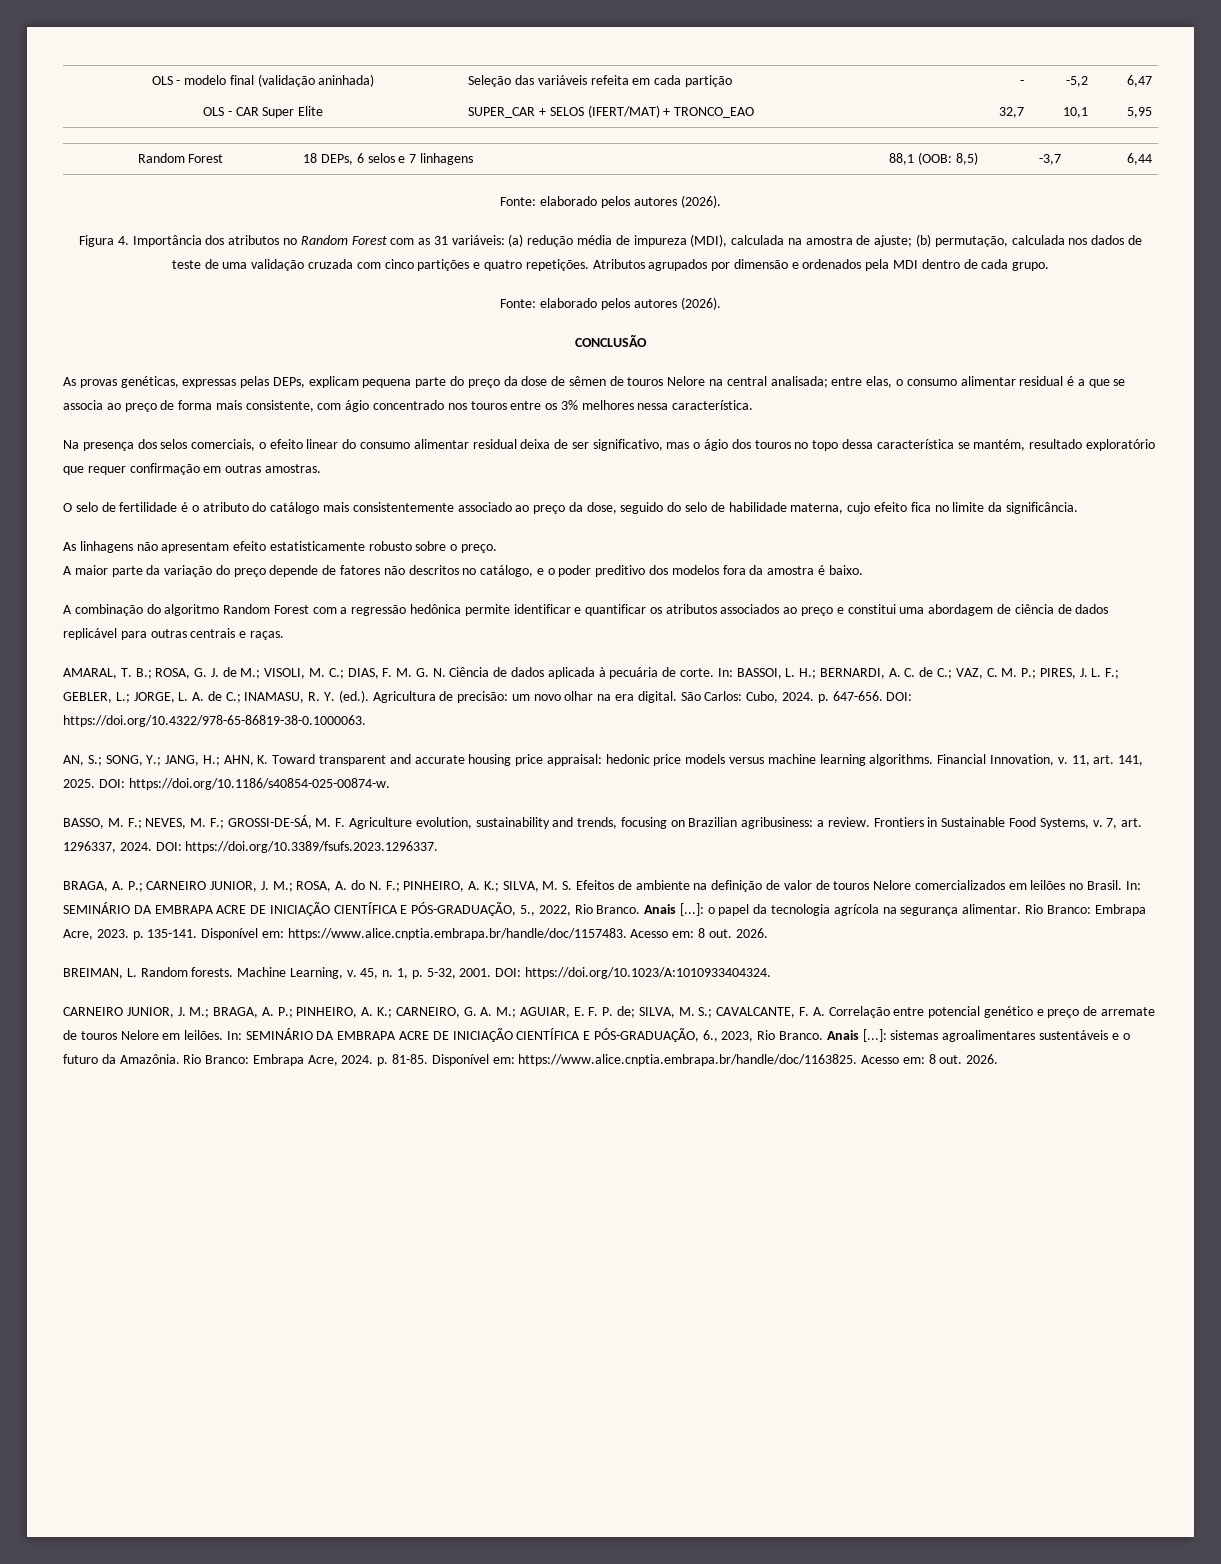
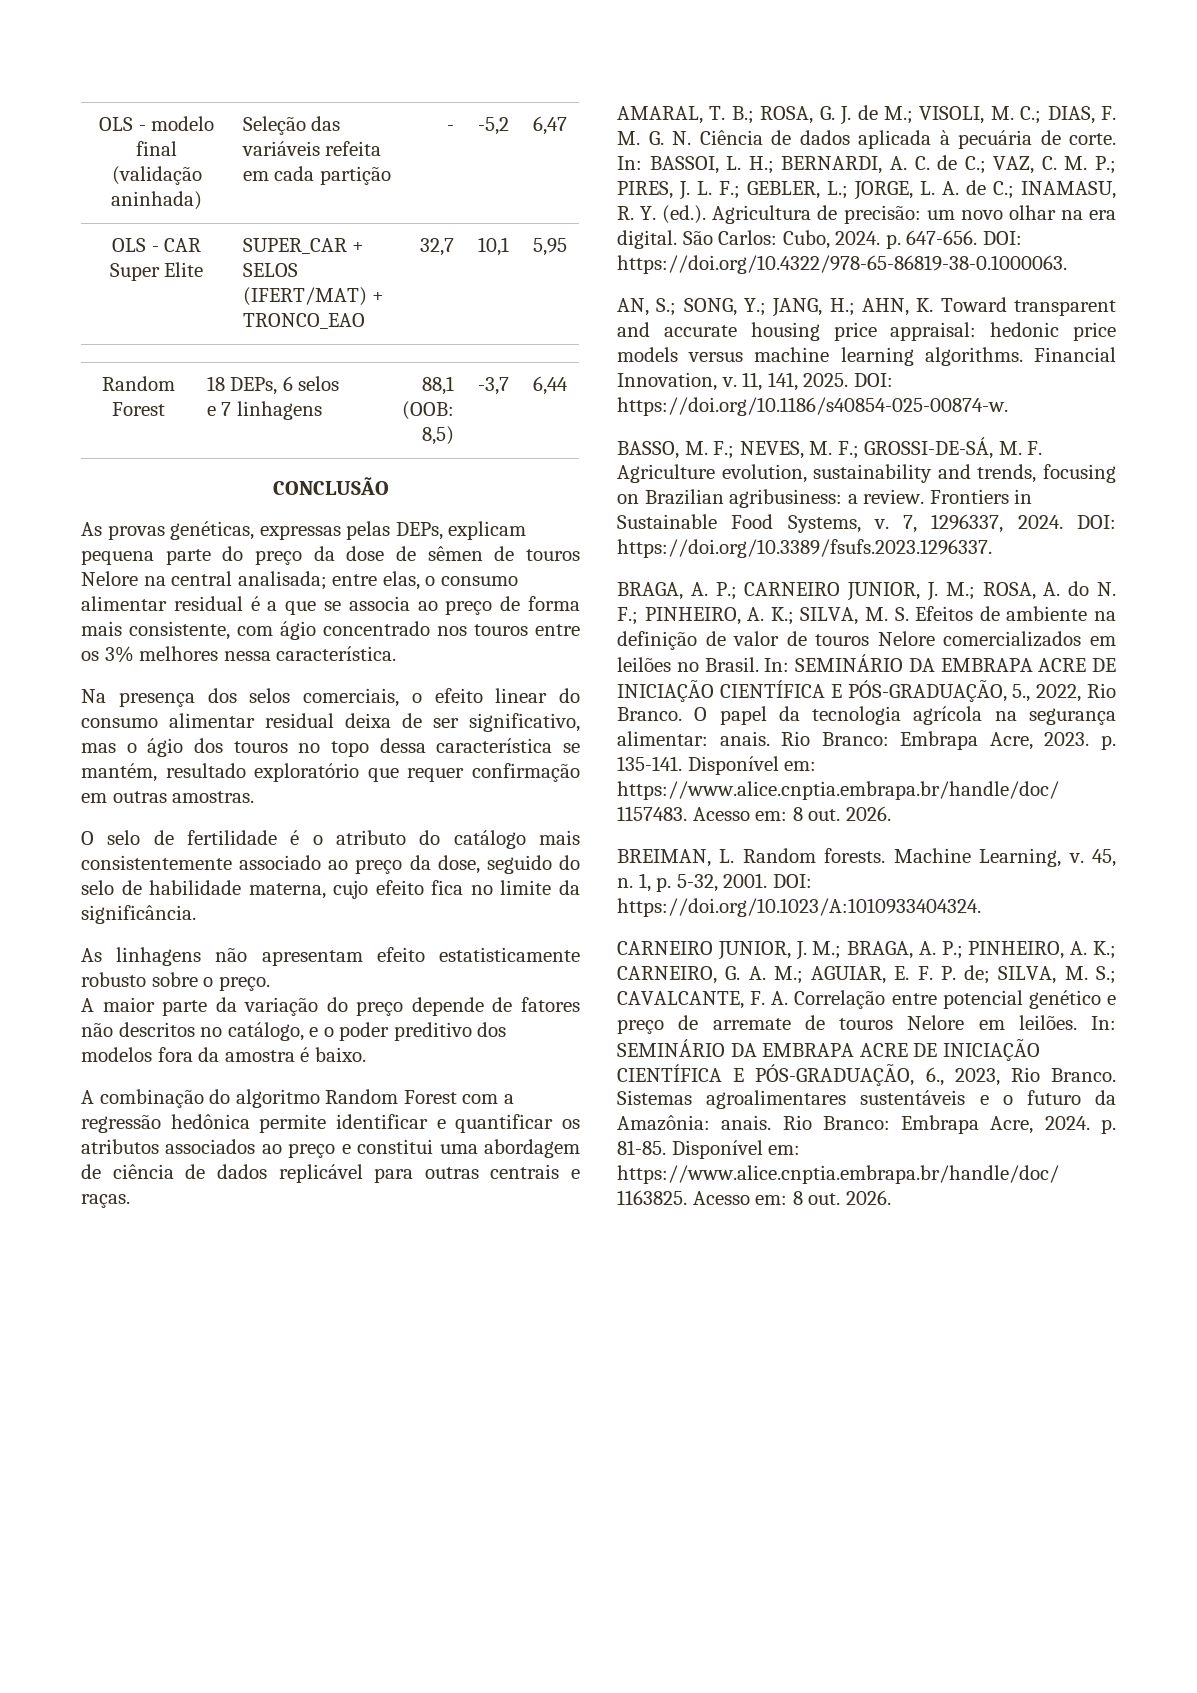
[500,195,721,208] [79,234,1142,247] [171,259,1050,271] [500,297,721,310] // Fonte: elaborado pelos autores (2026). // Figura 4. Importância dos atributos no Random Forest com as 31 variáveis: (a) redução média de impureza (MDI), calculada na amostra de ajuste; (b) permutação, calculada nos dados de teste de uma validação cruzada com cinco partições e quatro repetições. Atributos agrupados por dimensão e ordenados pela MDI dentro de cada grupo. // Fonte: elaborado pelos autores (2026). -> (569, 385) none
[1093,755,1115,764] art. -> (763, 381) none
[1121,818,1143,827] art. -> (918, 524) none
[644,903,715,916] Anais [...]: o -> [694,707,708,721] O
[962,904,1022,914] alimentar. -> [617,731,770,746] alimentar: anais.
[826,1029,939,1042] Anais [...]: sistemas -> [617,1090,692,1105] Sistemas
[119,1054,180,1064] Amazônia. -> [617,1115,772,1131] Amazônia: anais.

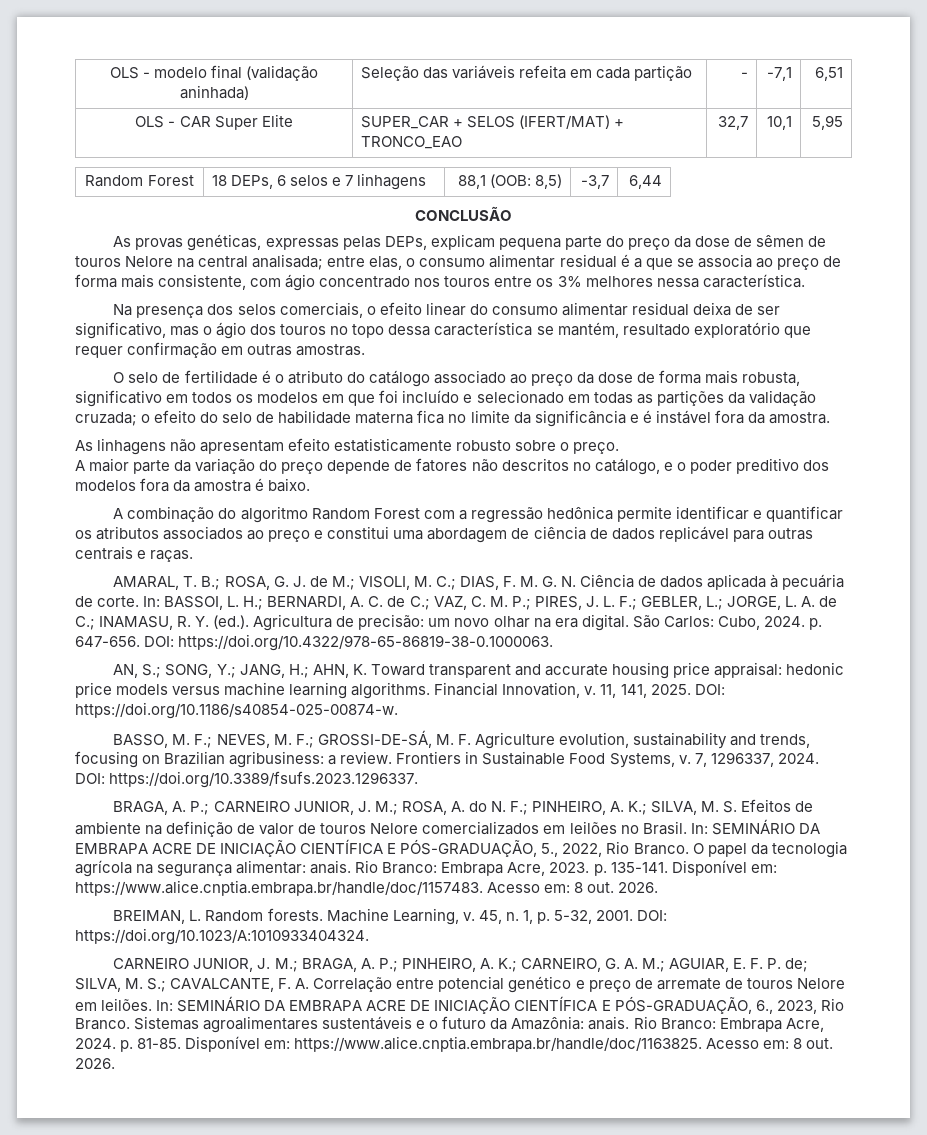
[478,117,510,135] [533,116,568,135] -5,2 | 6,47 -> [766,67,792,81] [814,67,843,81] -7,1 | 6,51
[539,830,580,845] [81,855,232,870] mais consistentemente -> (430, 378) none
[437,855,552,874] dose, seguido -> [598,370,801,386] [75,390,816,407] [75,410,197,426] dose de forma mais robusta, significativo em todos os modelos em que foi incluído e selecionado em todas as partições da validação cruzada; o efeito
[248,880,424,899] materna, cujo efeito -> [355,412,414,424] materna
[81,905,196,924] significância. -> [534,410,830,427] significância e é instável fora da amostra.

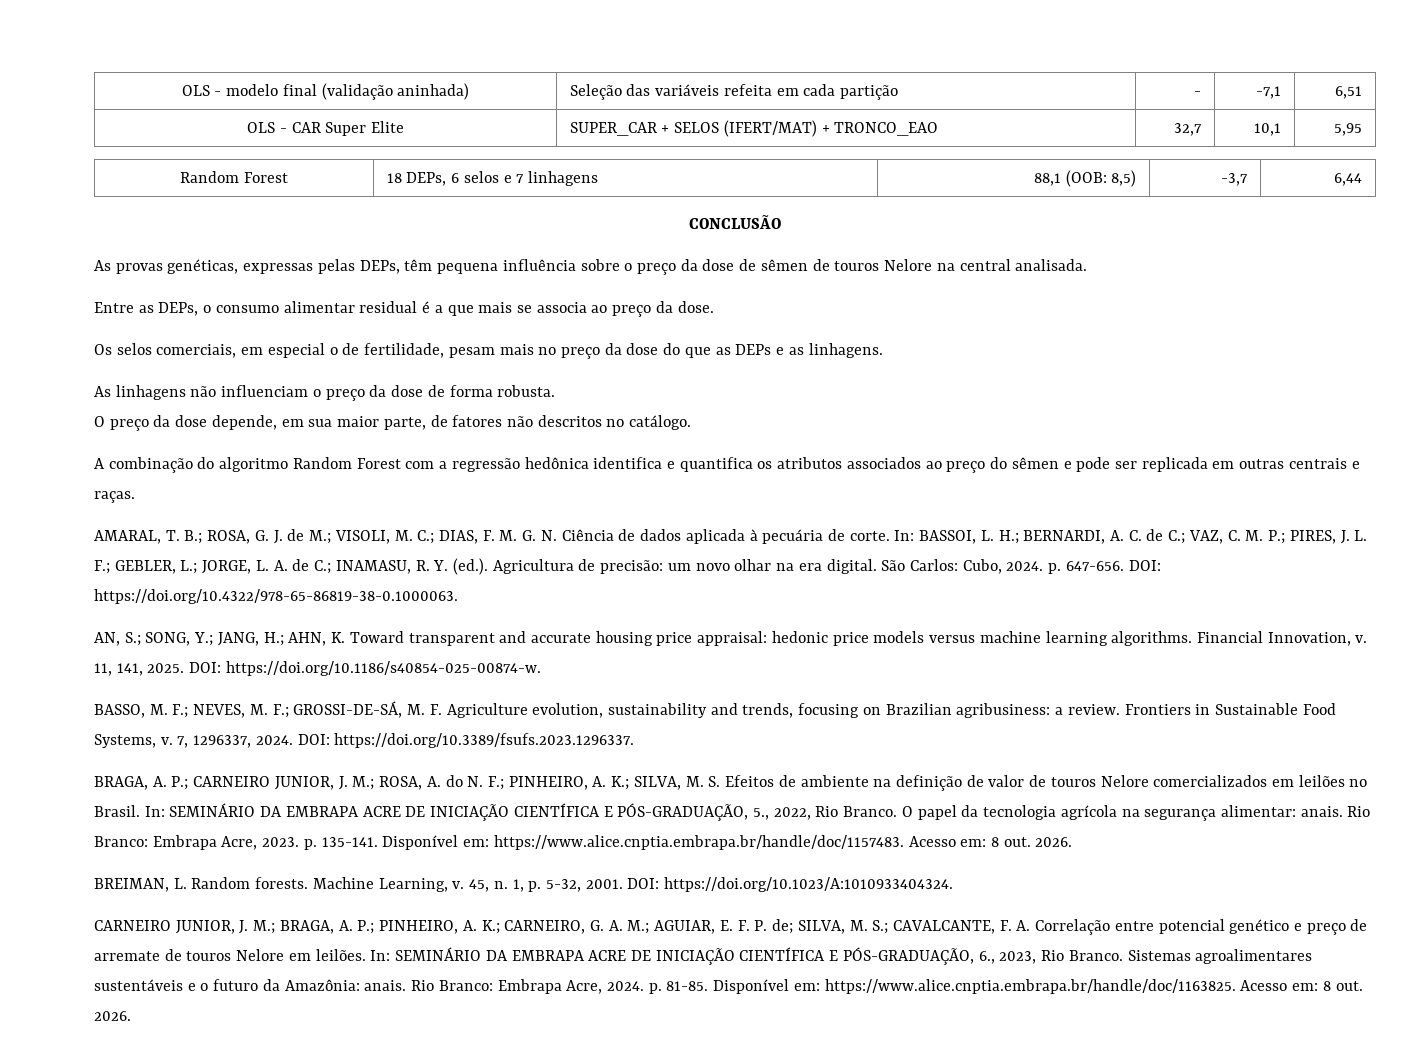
[430,234,624,250] explicam pequena parte do -> [404,259,633,274] têm pequena influência sobre o
[252,254,403,270] analisada; entre elas, -> [1015,259,1088,271] [94,302,199,316] analisada. // Entre as DEPs,
(673, 264) none -> [478,302,513,313] mais
[822,256,841,267] [75,274,805,291] [113,302,781,318] [75,322,811,339] [75,342,366,358] [113,370,527,387] de forma mais consistente, com ágio concentrado nos touros entre os 3% melhores nessa característica. // Na presença dos selos comerciais, o efeito linear do consumo alimentar residual deixa de ser significativo, mas o ágio dos touros no topo dessa característica se mantém, resultado exploratório que requer confirmação em outras amostras. // O selo de fertilidade é o atributo do catálogo associado ao -> [655,301,714,313] [94,343,883,359] [94,385,321,400] da dose. // Os selos comerciais, em especial o de fertilidade, pesam mais no preço da dose do que as DEPs e as linhagens. // As linhagens não influenciam o
[705,370,801,386] [75,390,816,407] [75,410,830,427] [75,438,620,455] [75,458,391,474] mais robusta, significativo em todos os modelos em que foi incluído e selecionado em todas as partições da validação cruzada; o efeito do selo de habilidade materna fica no limite da significância e é instável fora da amostra. // As linhagens não apresentam efeito estatisticamente robusto sobre o preço. // A maior parte da variação do preço depende -> [497,385,556,397] [94,415,426,431] robusta. // O preço da dose depende, em sua maior parte,
[594,458,829,475] [75,478,311,492] catálogo, e o poder preditivo dos modelos fora da amostra é baixo. -> [629,415,692,430] catálogo.
[616,506,844,522] permite identificar e quantificar -> [593,457,753,472] identifica e quantifica
[314,526,764,543] e constitui uma abordagem de ciência de dados replicável para -> [990,457,1235,472] do sêmen e pode ser replicada em

